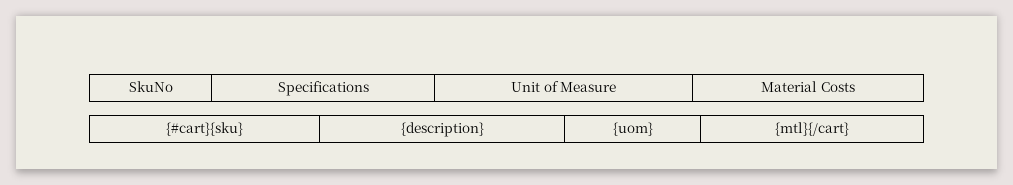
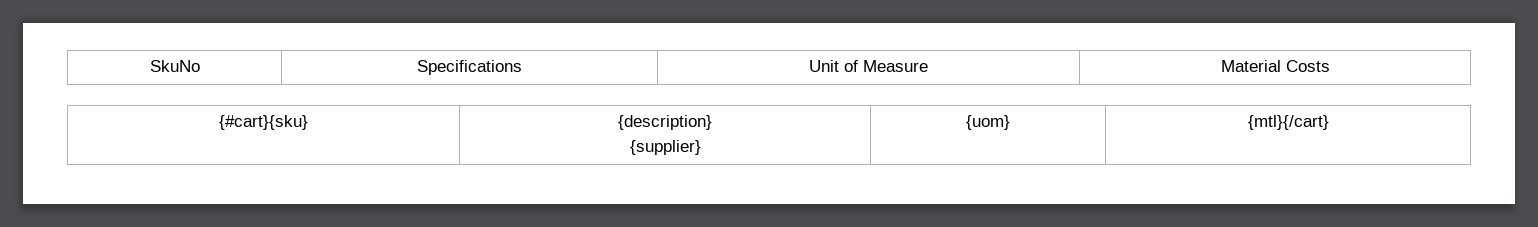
(484, 129) none -> [629,140,701,155] // {supplier}

